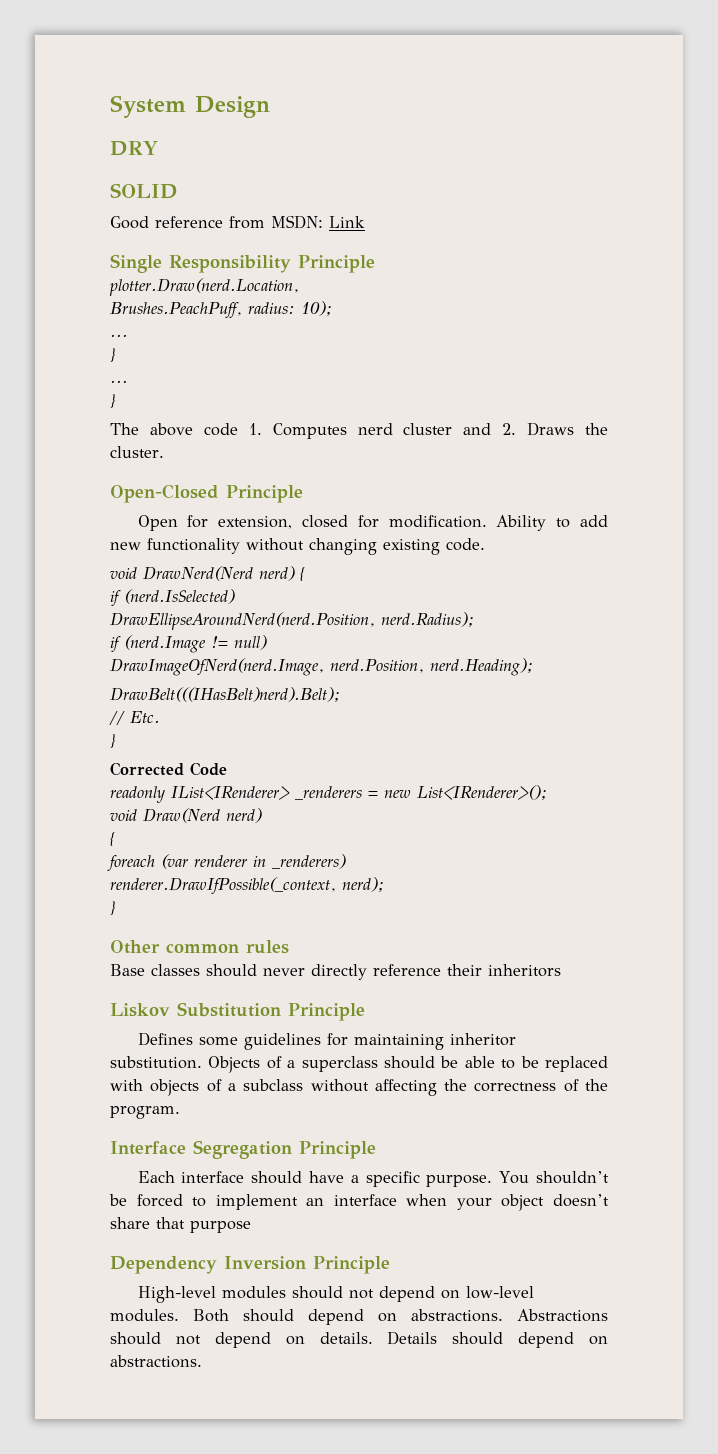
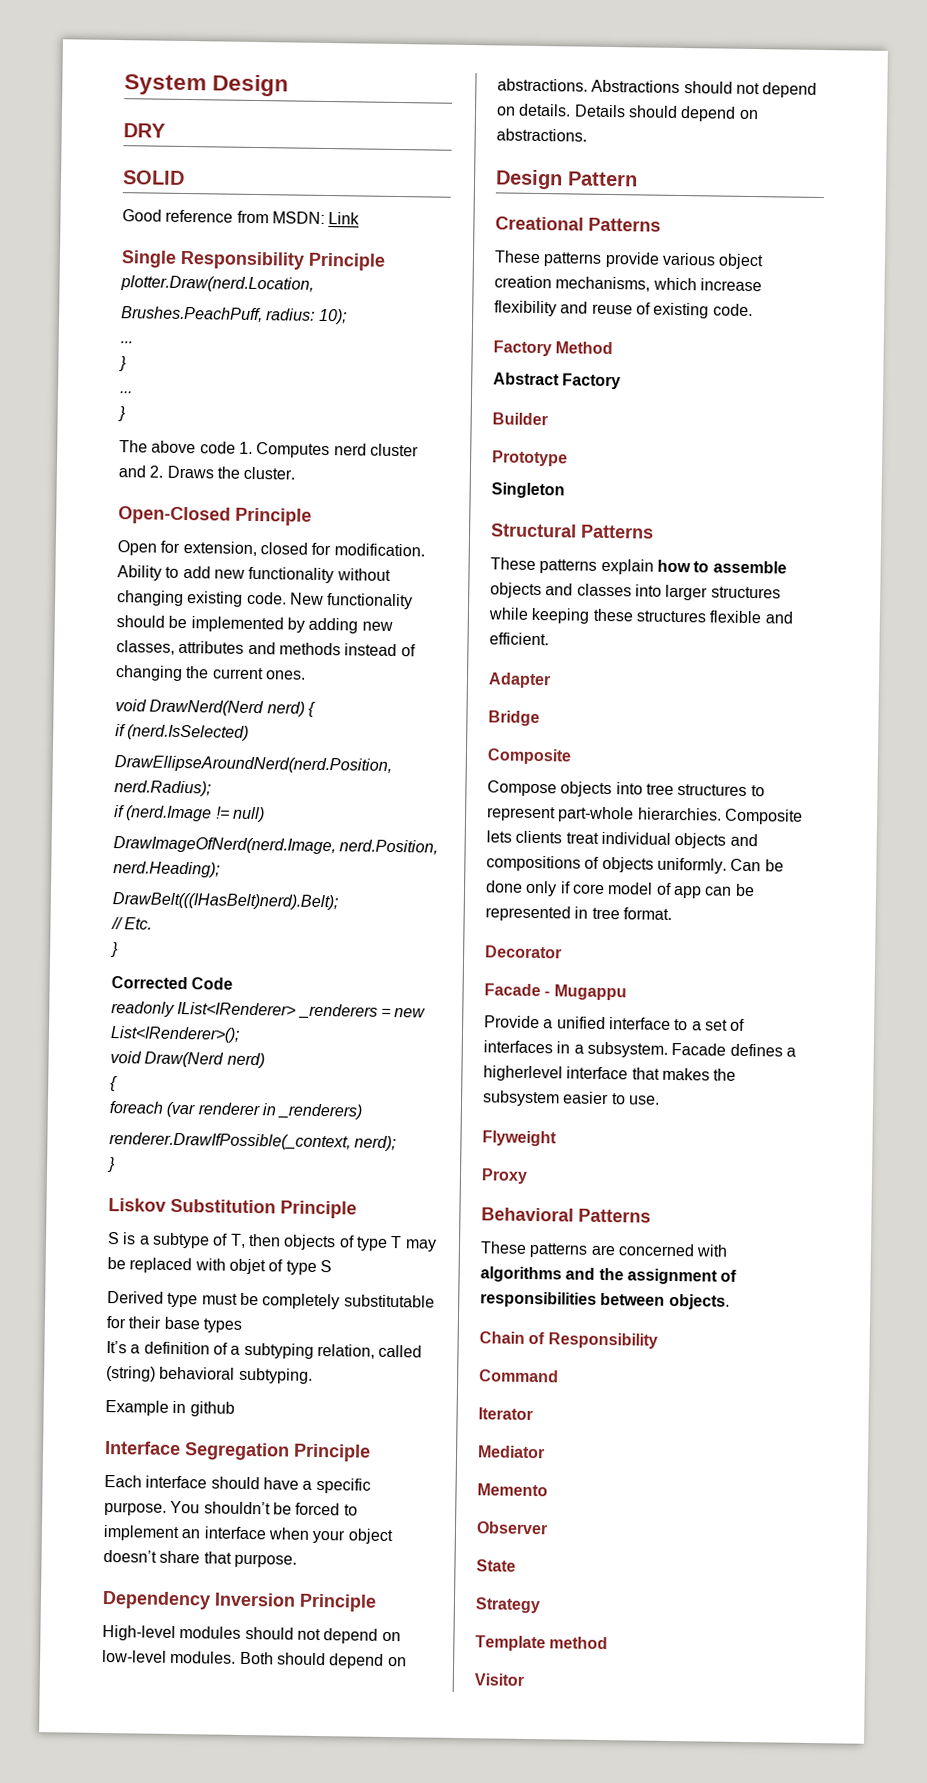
(485, 544) none -> [289,592,414,610] [116,615,393,634] [116,640,416,657] [115,665,306,681] New functionality should be implemented by adding new classes, attributes and methods instead of changing the current ones.
[110,940,289,954] [110,964,561,980] [110,1002,365,1021] [137,1032,516,1050] [110,1056,608,1073] [110,1079,608,1096] [110,1106,180,1119] Other common rules // Base classes should never directly reference their inheritors // Liskov Substitution Principle // Defines some guidelines for maintaining inheritor substitution. Objects of a superclass should be able to be replaced with objects of a subclass without affecting the correctness of the program. -> [108,1198,357,1219] [107,1232,437,1252] [107,1257,332,1275] [107,1291,435,1310] [106,1316,242,1333] [106,1340,423,1359] [106,1365,313,1384] [105,1399,235,1417] Liskov Substitution Principle // S is a subtype of T, then objects of type T may be replaced with objet of type S // Derived type must be completely substitutable for their base types // It’s a definition of a subtyping relation, called (string) behavioral subtyping. // Example in github
[190,1221,251,1233] purpose -> [233,1553,297,1568] purpose.
(202, 1361) none -> [495,169,638,190] [495,216,661,232] [494,250,765,270] [494,275,762,292] [494,300,753,319] [493,340,614,357] [493,372,622,390] [492,412,548,426] [492,450,568,467] [491,482,565,499] [491,523,654,539] [490,557,787,575] [490,582,781,601] [488,607,793,624] [489,632,549,646] [488,672,551,689] [488,710,540,727] [487,748,572,765] [487,780,765,798] [487,806,803,825] [486,830,758,849] [486,855,784,874] [485,880,755,899] [485,905,672,922] [485,945,562,959] [484,983,627,1001] [484,1015,746,1031] [483,1040,796,1058] [483,1065,737,1082] [482,1090,660,1107] [482,1130,557,1147] [481,1168,528,1184] [481,1207,651,1223] [480,1241,729,1258] [480,1266,738,1285] [480,1291,730,1310] [479,1331,658,1349] [479,1369,559,1383] [478,1407,533,1421] [478,1445,545,1459] [477,1483,548,1497] [476,1521,548,1535] [476,1559,516,1572] [475,1597,541,1614] [475,1635,609,1652] [474,1673,524,1686] // Design Pattern // Creational Patterns // These patterns provide various object creation mechanisms, which increase flexibility and reuse of existing code. // Factory Method // Abstract Factory // Builder // Prototype // Singleton // Structural Patterns // These patterns explain how to assemble objects and classes into larger structures while keeping these structures flexible and efficient. // Adapter // Bridge // Composite // Compose objects into tree structures to represent part-whole hierarchies. Composite lets clients treat individual objects and compositions of objects uniformly. Can be done only if core model of app can be represented in tree format. // Decorator // Facade - Mugappu // Provide a unified interface to a set of interfaces in a subsystem. Facade defines a higherlevel interface that makes the subsystem easier to use. // Flyweight // Proxy // Behavioral Patterns // These patterns are concerned with algorithms and the assignment of responsibilities between objects. // Chain of Responsibility // Command // Iterator // Mediator // Memento // Observer // State // Strategy // Template method // Visitor

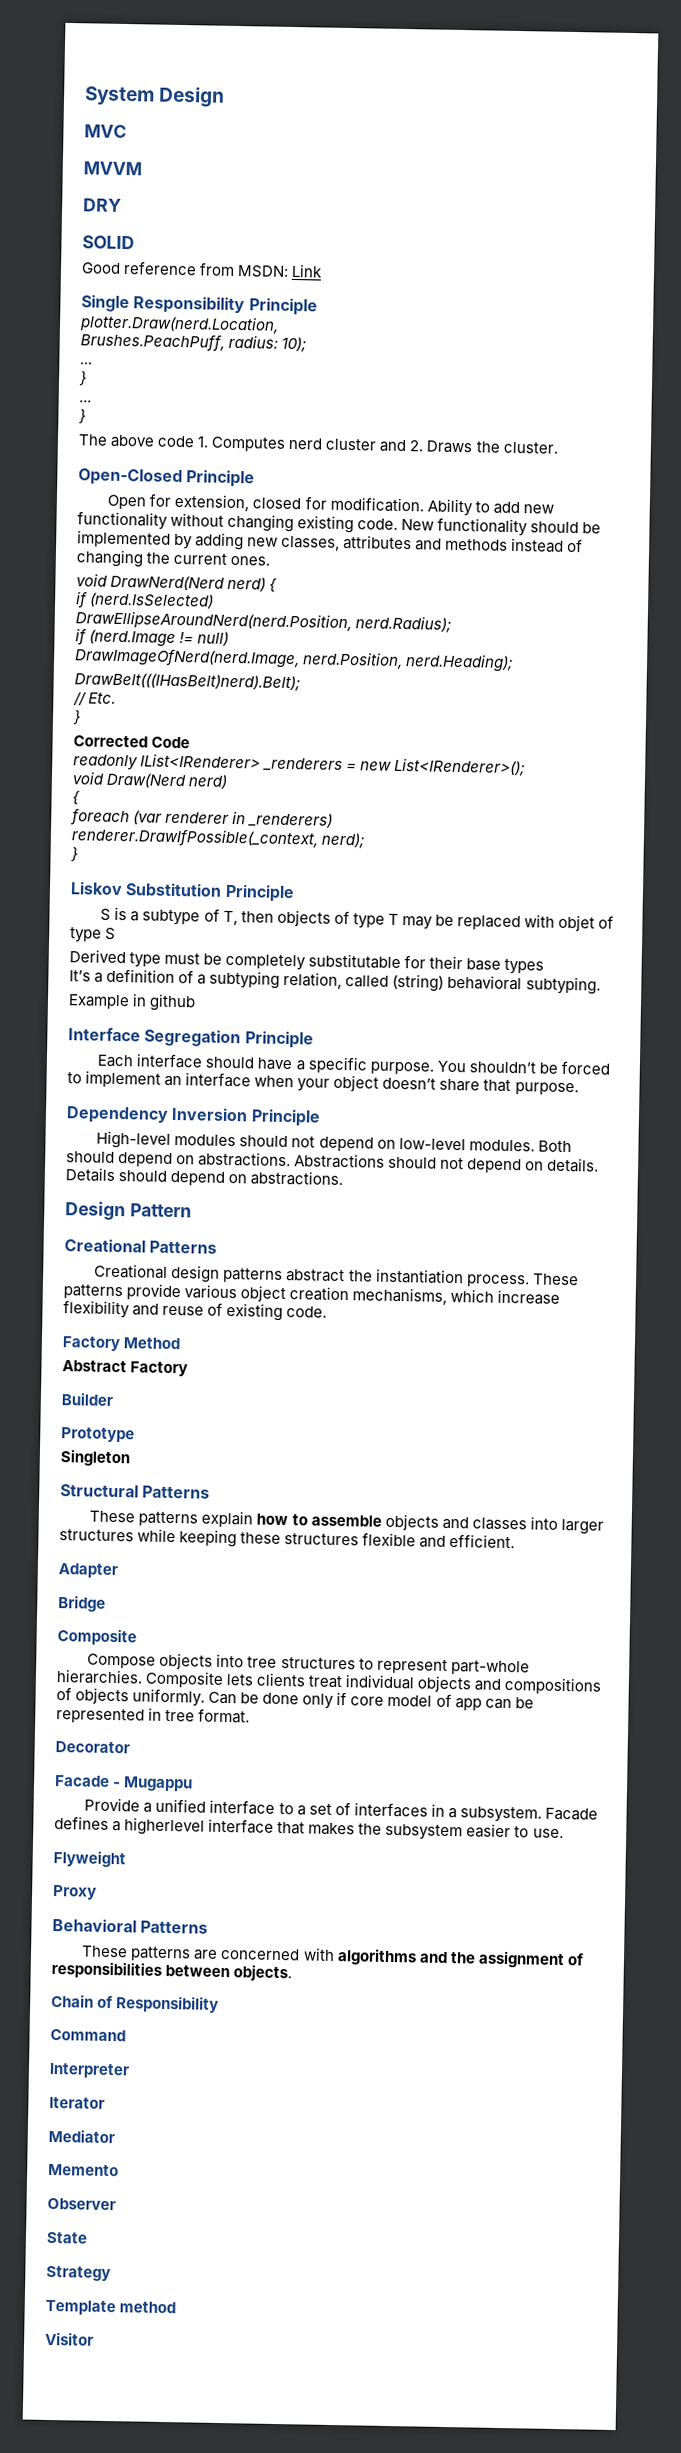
(290, 85) none -> [84,124,127,139] [83,161,142,176] // MVC // MVVM
(661, 224) none -> [94,1263,530,1288] Creational design patterns abstract the instantiation process.
(559, 1376) none -> [49,2062,130,2079] // Interpreter

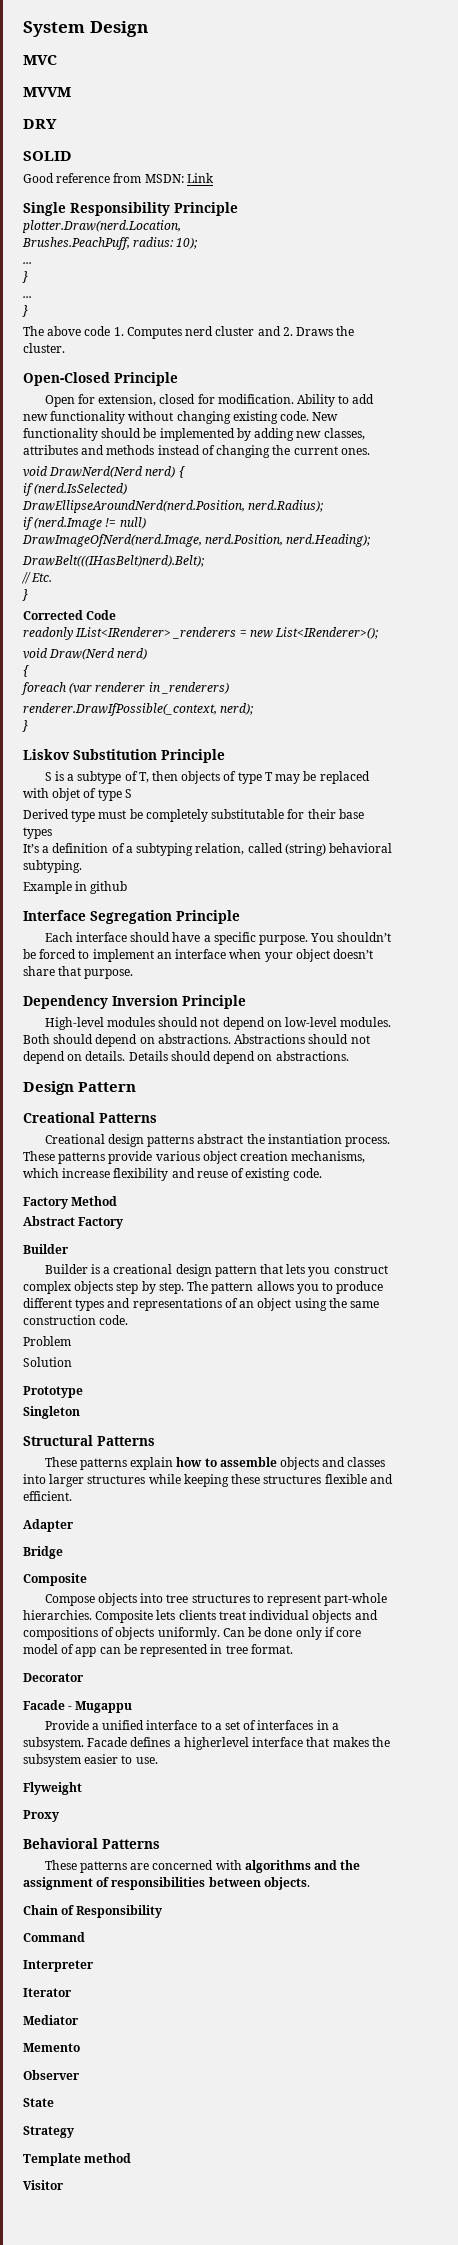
(114, 1399) none -> [44,1264,388,1277] [23,1281,384,1294] [23,1298,380,1311] [23,1315,129,1325] [23,1336,71,1346] [23,1357,72,1367] // Builder is a creational design pattern that lets you construct complex objects step by step. The pattern allows you to produce different types and representations of an object using the same construction code. // Problem // Solution

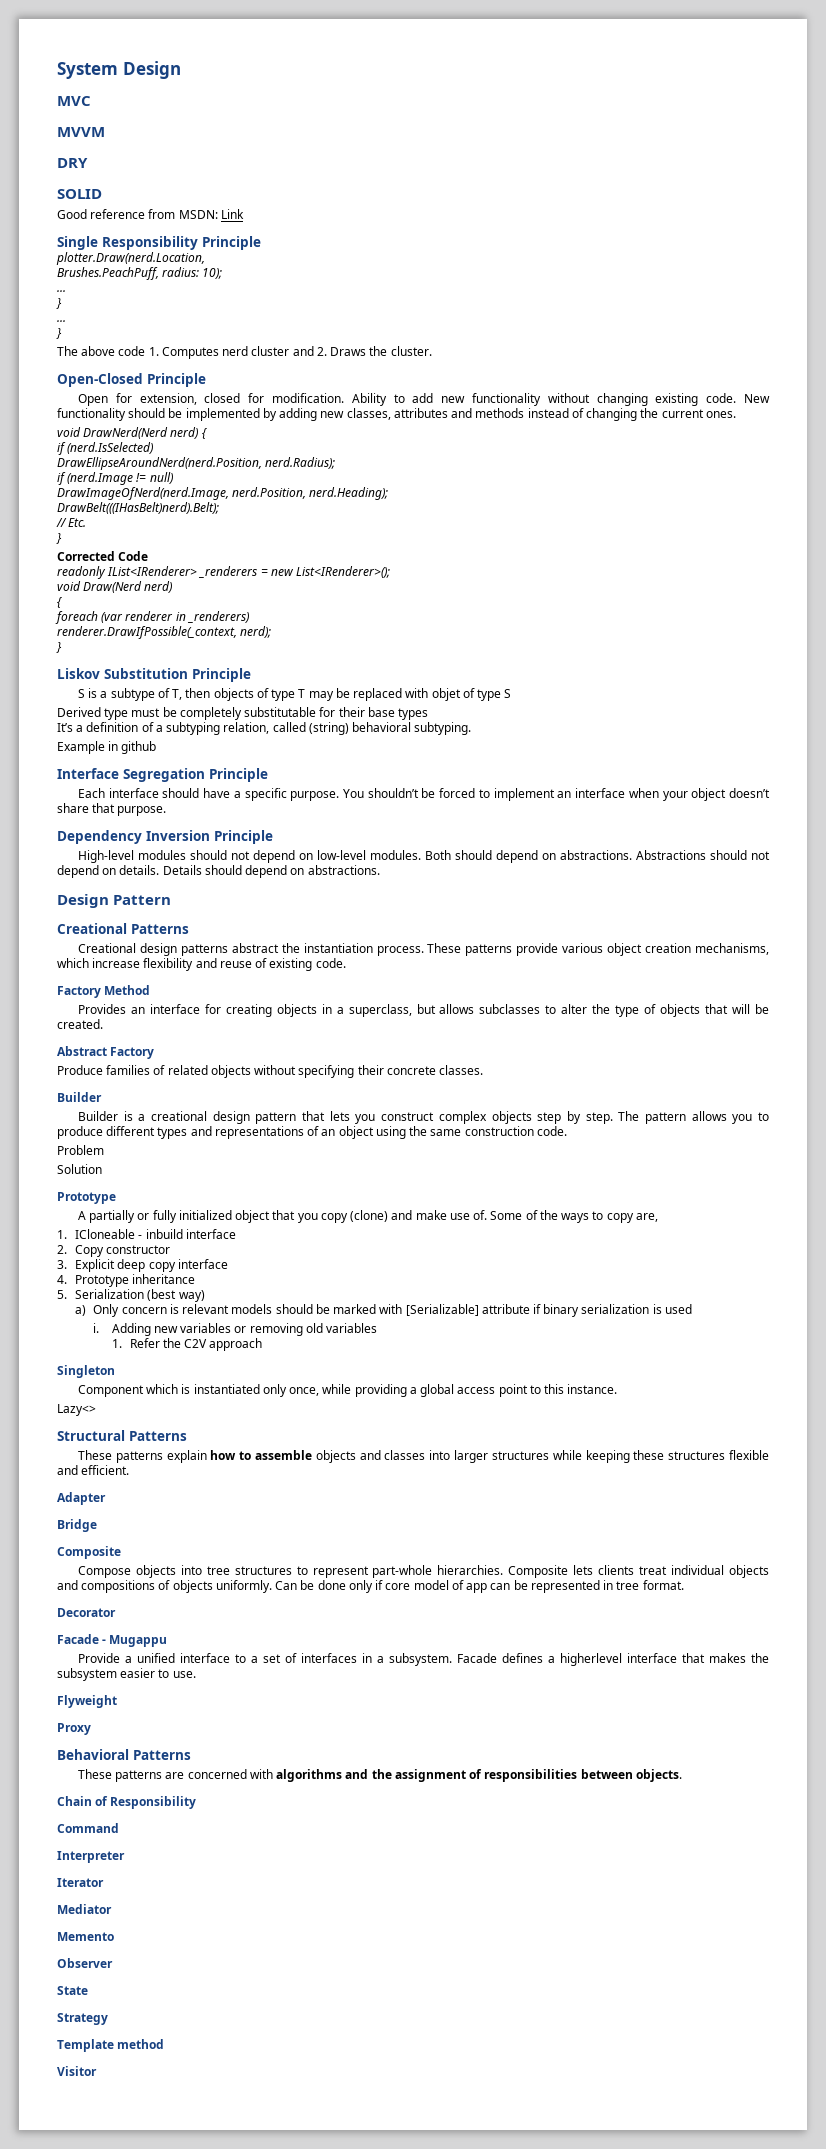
[23,1216,124,1229] Abstract Factory -> [77,1004,769,1017] [57,1019,103,1029] [57,1046,155,1059] [57,1065,484,1078] Provides an interface for creating objects in a superclass, but allows subclasses to alter the type of objects that will be created. // Abstract Factory // Produce families of related objects without specifying their concrete classes.
[23,1406,80,1419] Singleton -> [77,1210,658,1223] [57,1229,236,1239] [57,1245,171,1257] [57,1259,228,1272] [57,1274,196,1287] [57,1289,205,1302] [75,1304,692,1317] [93,1323,377,1336] [111,1338,263,1351] [57,1365,115,1378] [77,1384,618,1397] [57,1404,96,1416] A partially or fully initialized object that you copy (clone) and make use of. Some of the ways to copy are, // 1. ICloneable - inbuild interface // 2. Copy constructor // 3. Explicit deep copy interface // 4. Prototype inheritance // 5. Serialization (best way) // a) Only concern is relevant models should be marked with [Serializable] attribute if binary serialization is used // i. Adding new variables or removing old variables // 1. Refer the C2V approach // Singleton // Component which is instantiated only once, while providing a global access point to this instance. // Lazy<>

